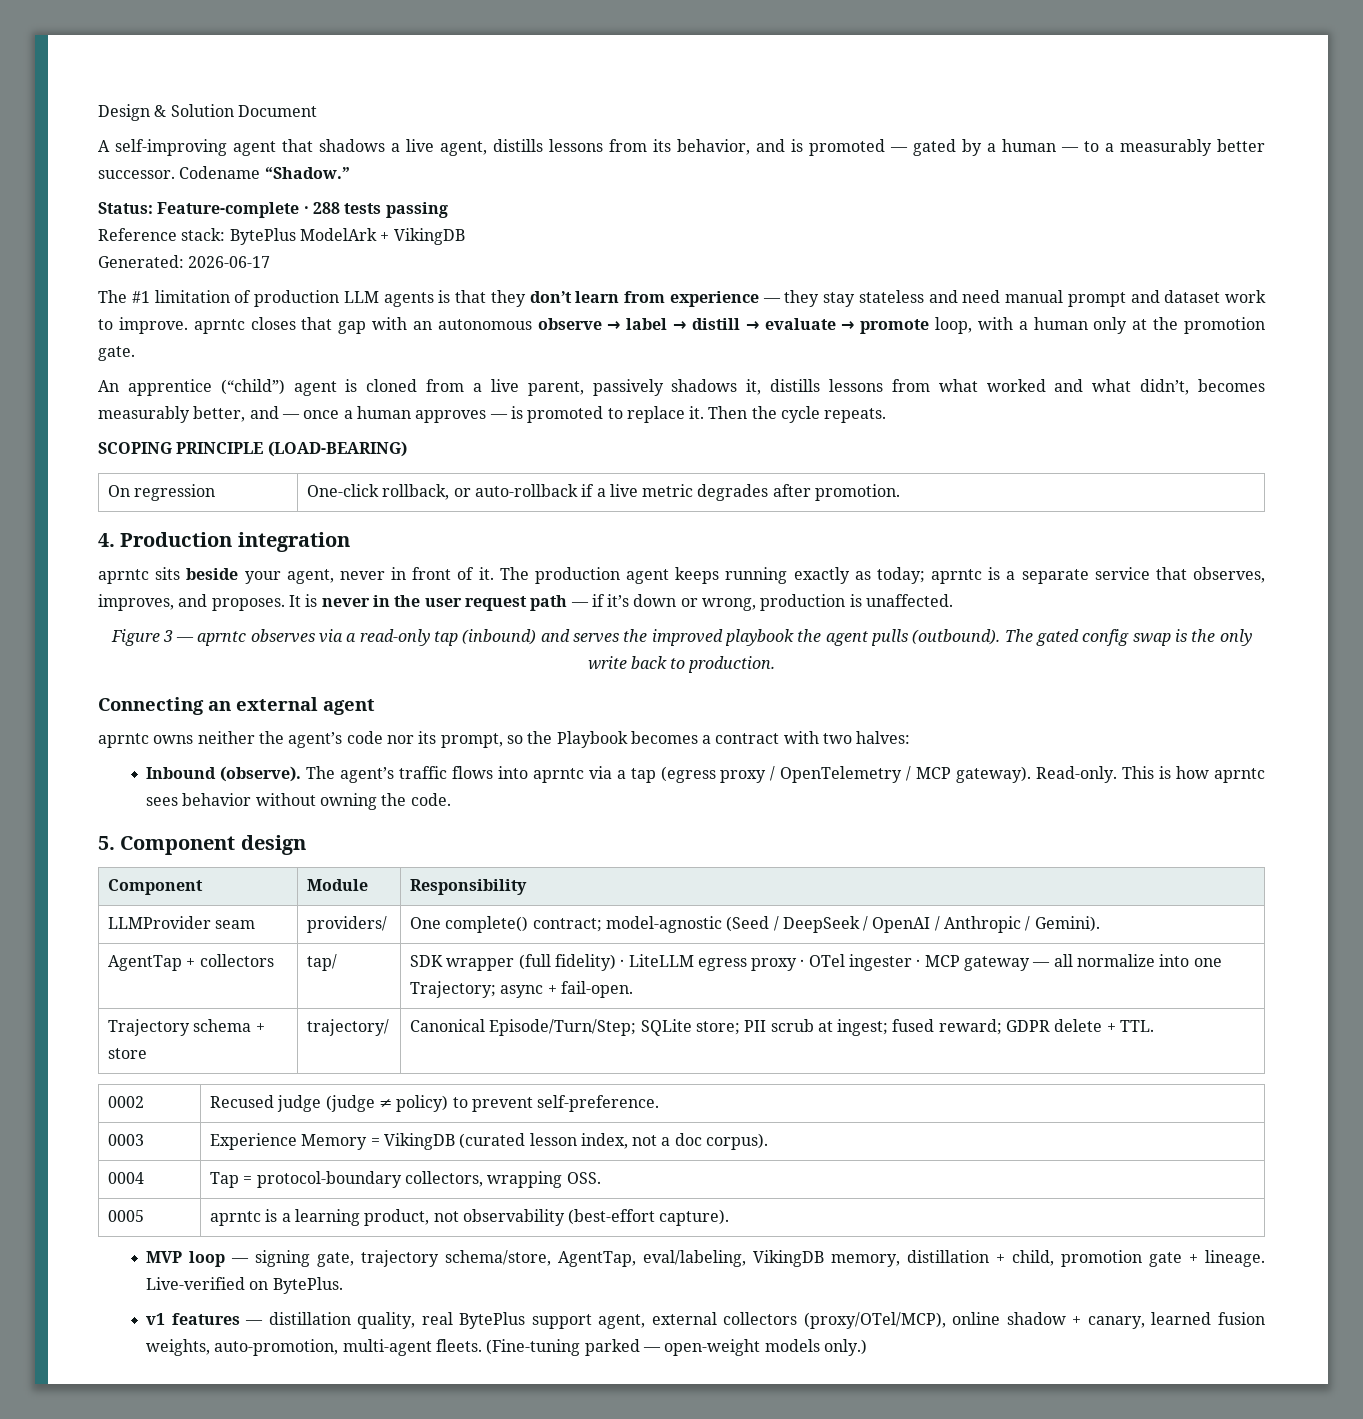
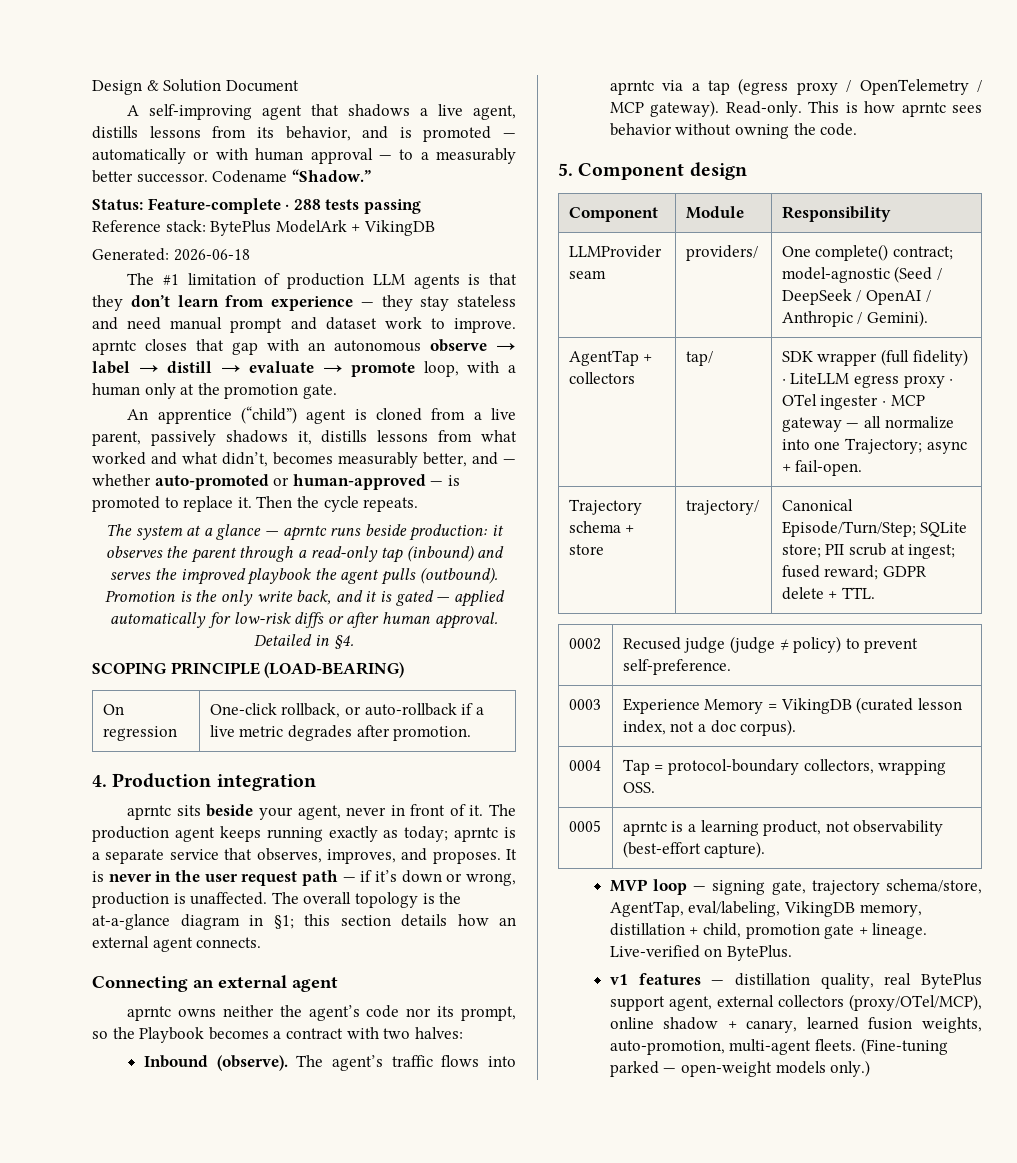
[913,139,1056,156] gated by a human -> [92,148,373,164] automatically or with human approval
[188,256,271,268] 2026-06-17 -> [173,249,250,261] 2026-06-18
[303,406,487,423] once a human approves -> [92,474,426,490] whether auto-promoted or human-approved
(887, 415) none -> [106,524,504,541] [105,545,505,563] [110,567,498,585] [105,590,505,607] [110,612,498,629] [254,634,354,649] // The system at a glance — aprntc runs beside production: it observes the parent through a read-only tap (inbound) and serves the improved playbook the agent pulls (outbound). Promotion is the only write back, and it is gated — applied automatically for low-risk diffs or after human approval. Detailed in §4.
[110,629,1252,646] [587,656,776,673] // Figure 3 — aprntc observes via a read-only tap (inbound) and serves the improved playbook the agent pulls (outbound). The gated config swap is the only write back to production. -> [271,892,462,908] [92,914,516,930] [92,936,262,952] The overall topology is the at-a-glance diagram in §1; this section details how an external agent connects.

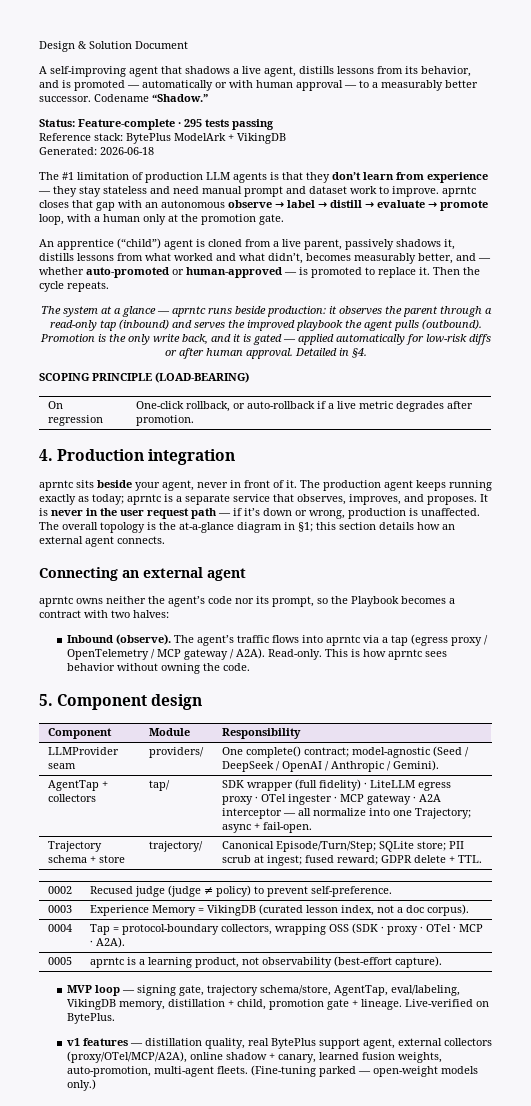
[293,199,321,210] 288 -> [184,119,202,127] 295
[650,100,720,117] gateway). -> [183,648,265,660] gateway / A2A).
(842, 424) none -> [412,794,441,802] [221,808,282,819] · A2A interceptor
[622,782,655,793] OSS. -> [328,923,483,935] [89,937,125,948] OSS (SDK · proxy · OTel · MCP · A2A).
[849,994,982,1011] (proxy/OTel/MCP), -> [66,1051,187,1063] (proxy/OTel/MCP/A2A),

